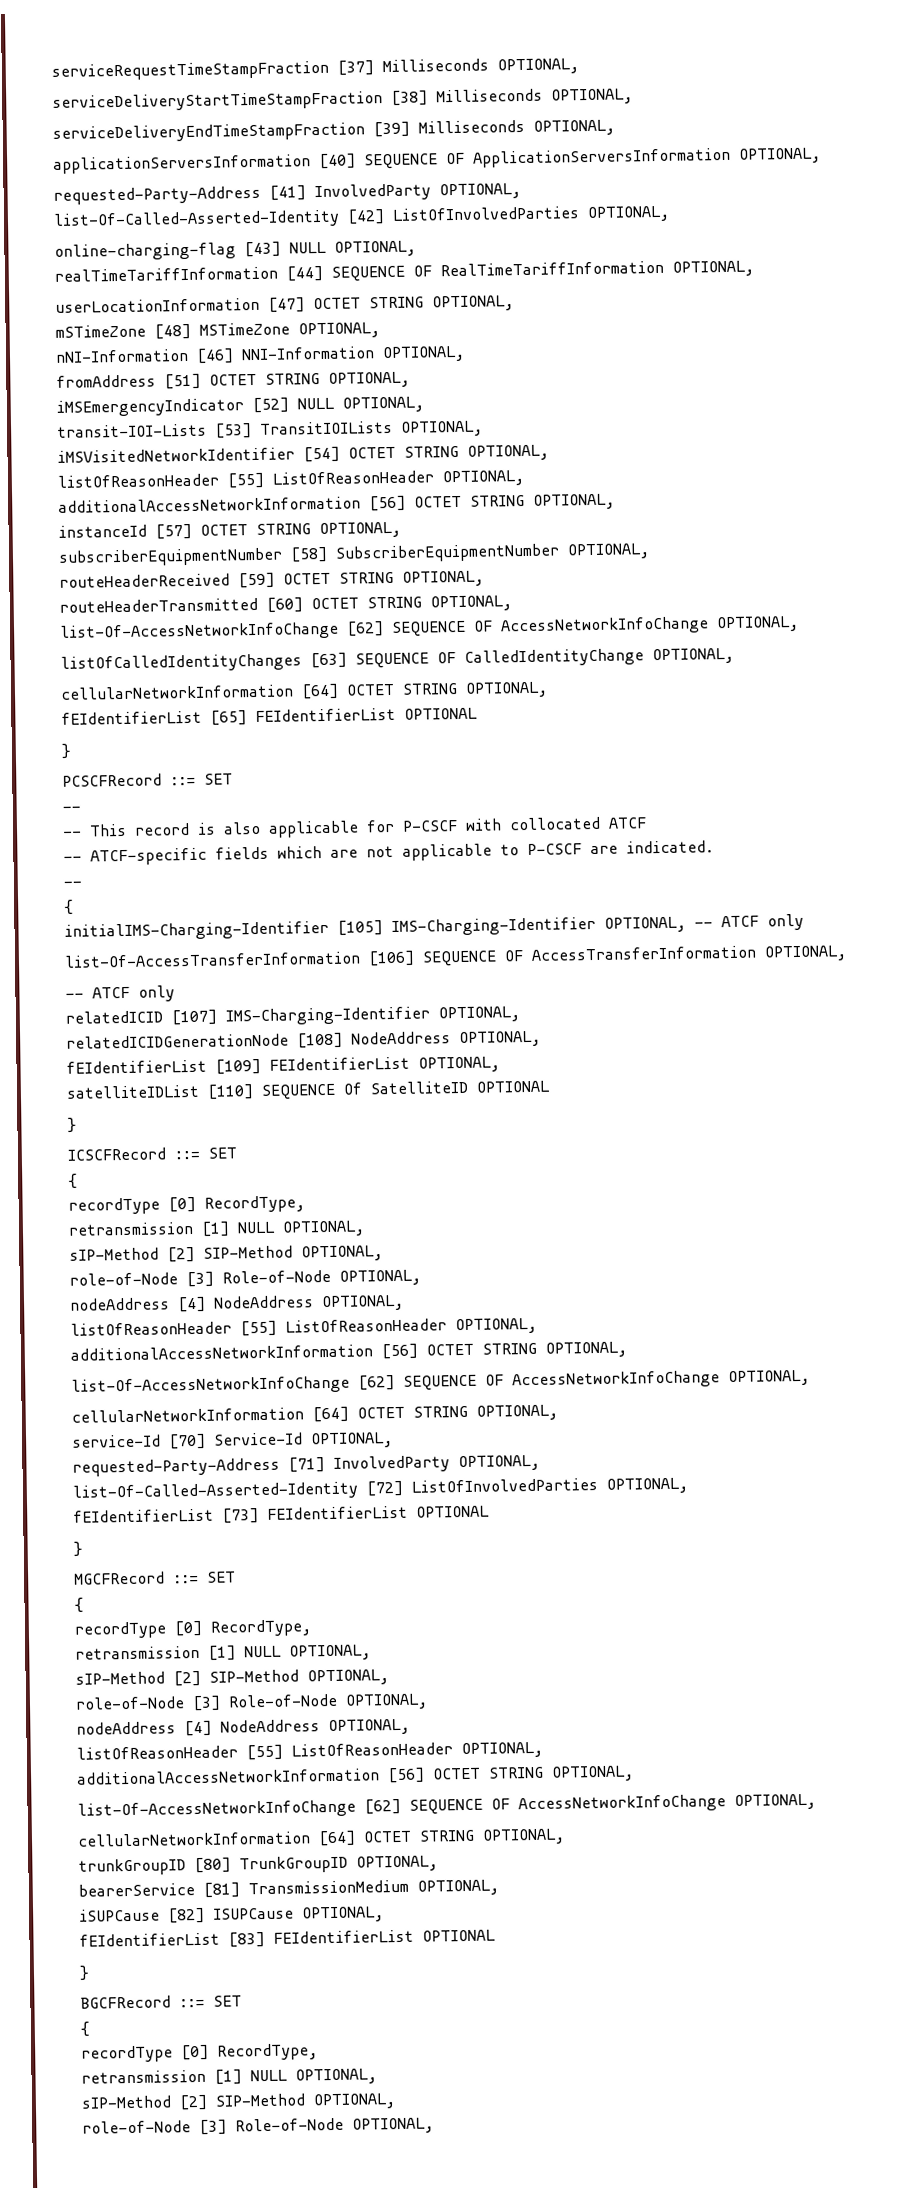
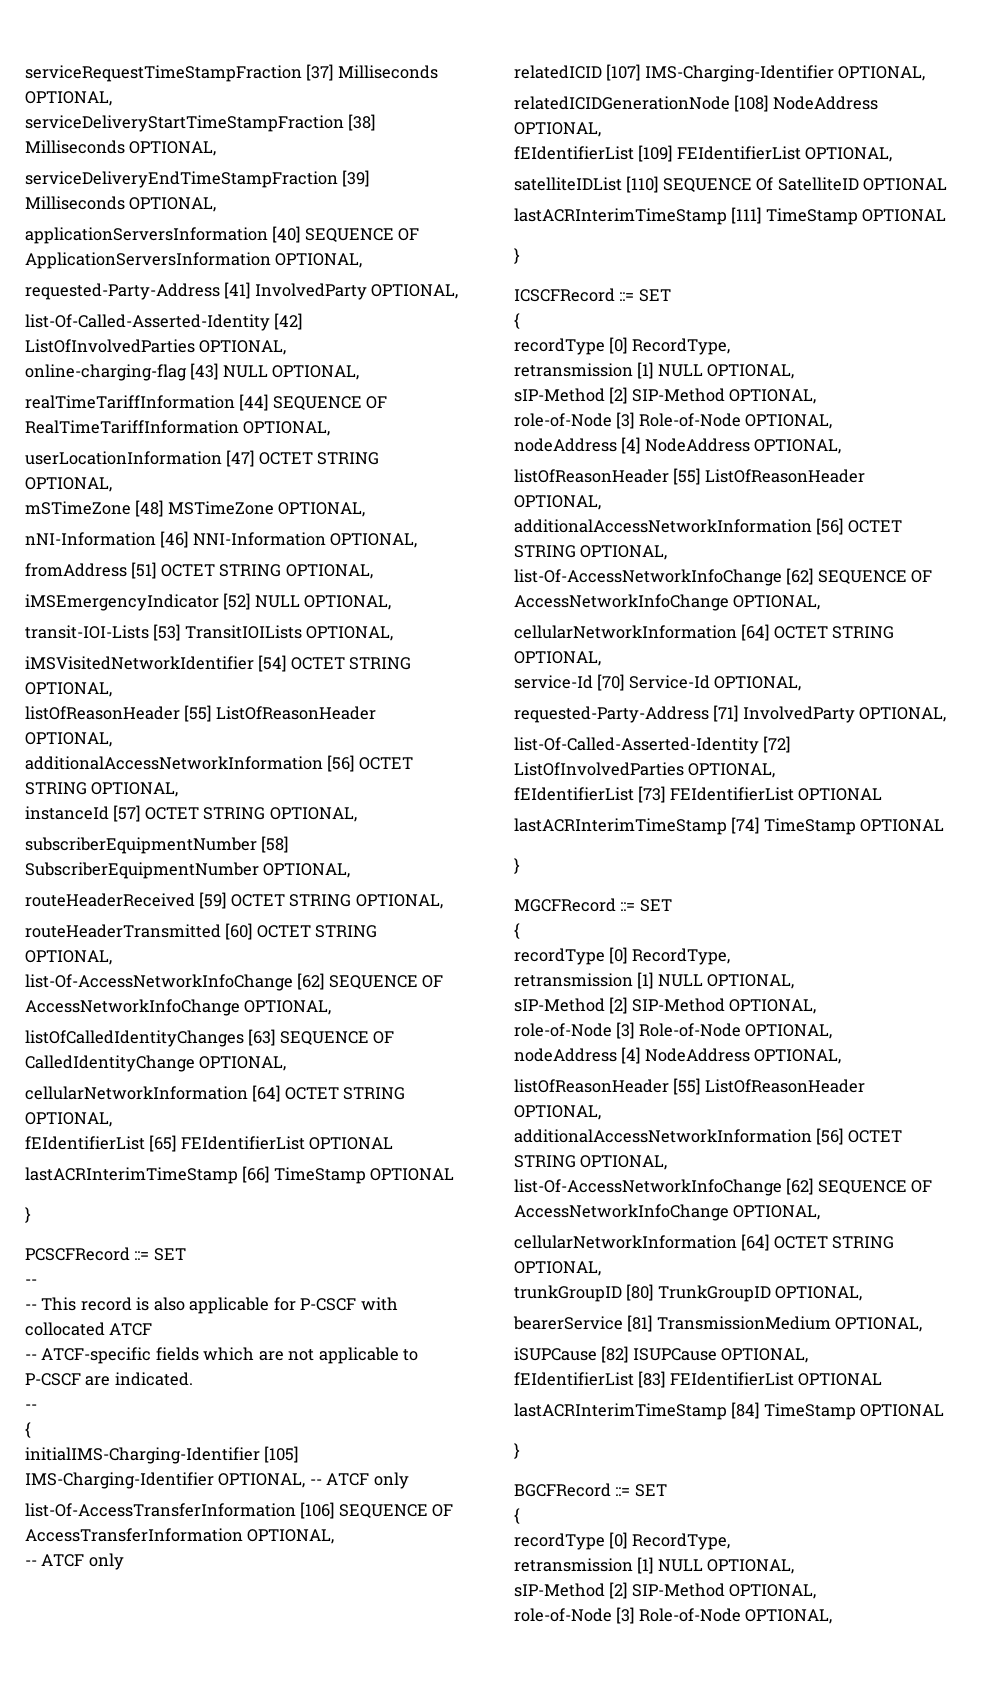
(478, 713) none -> [25,1166,455,1184] // lastACRInterimTimeStamp [66] TimeStamp OPTIONAL
(550, 1086) none -> [514,207,947,225] // lastACRInterimTimeStamp [111] TimeStamp OPTIONAL
(490, 1511) none -> [514,817,945,835] // lastACRInterimTimeStamp [74] TimeStamp OPTIONAL
(496, 1935) none -> [514,1402,945,1420] // lastACRInterimTimeStamp [84] TimeStamp OPTIONAL

